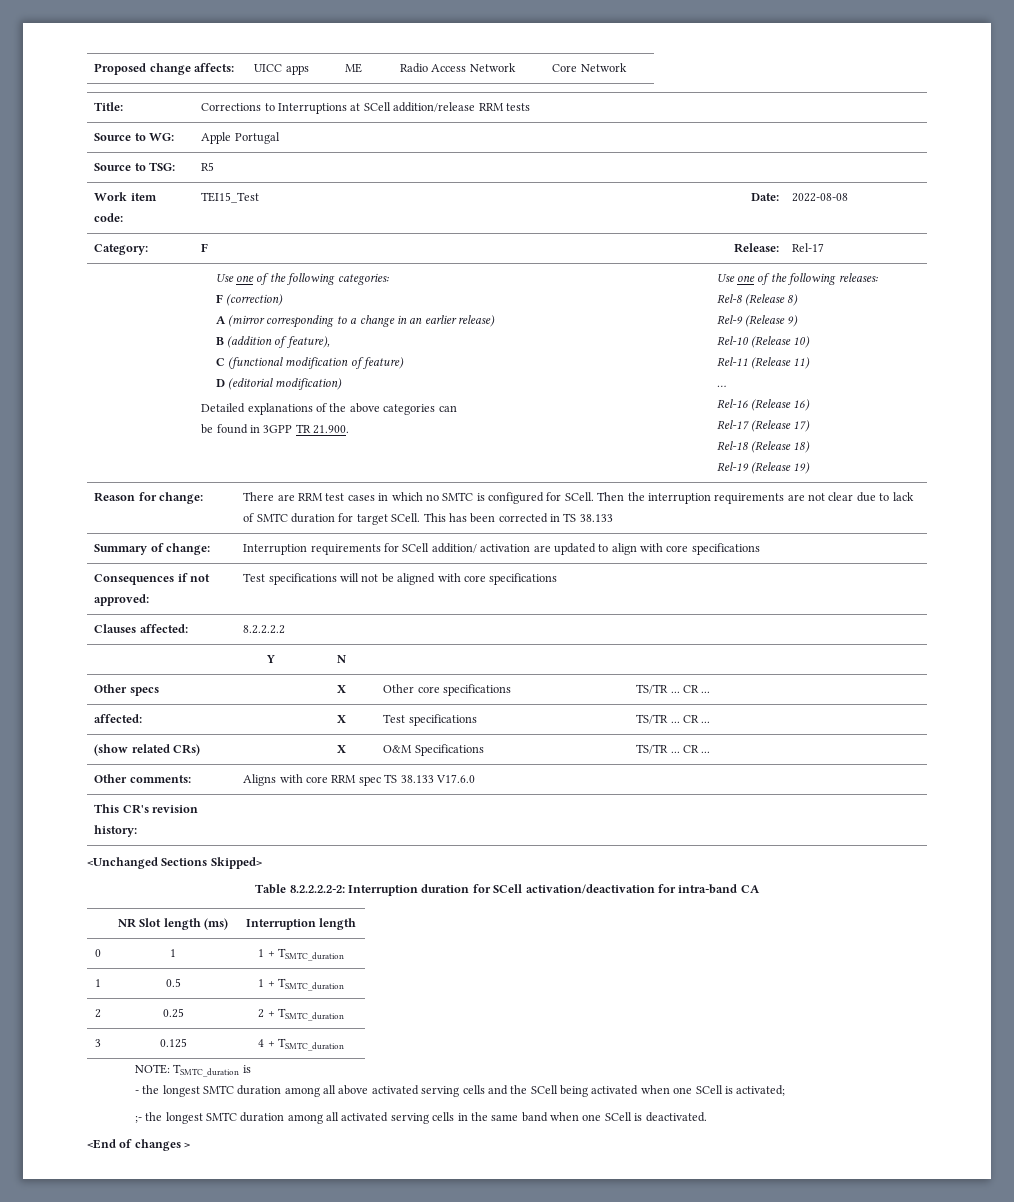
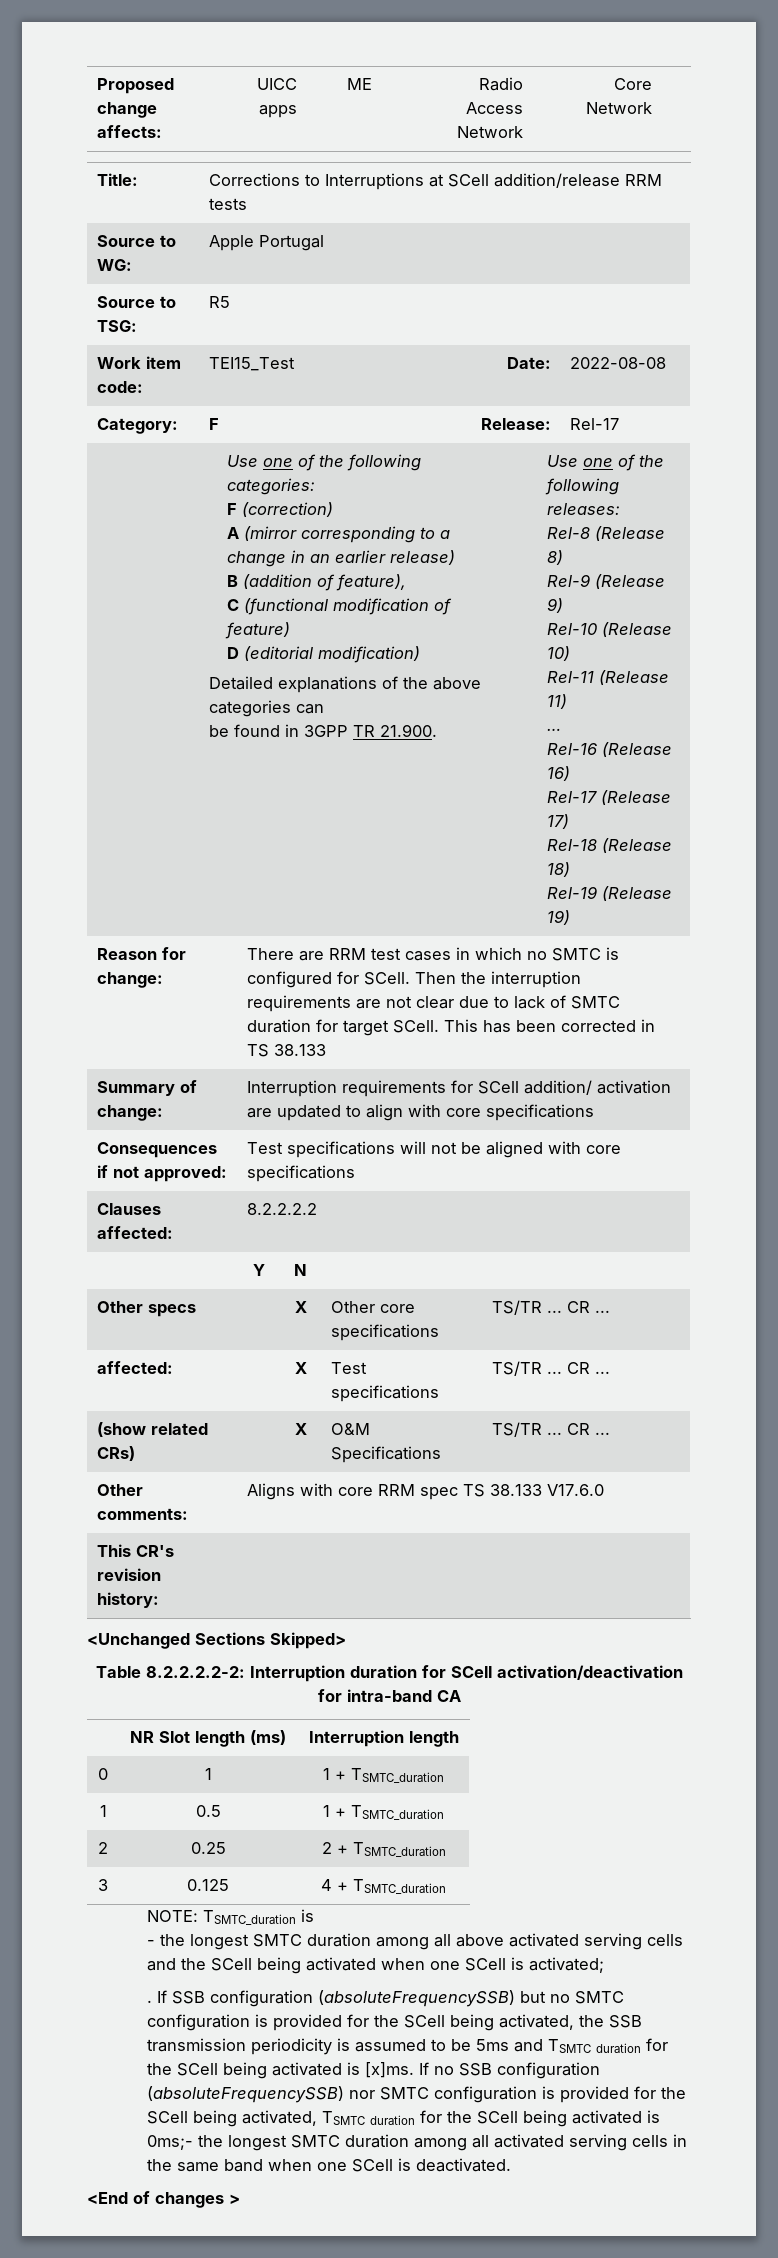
[134,1116,142,1123] ;- -> [146,1990,624,2007] [146,2014,642,2031] [146,2038,668,2055] [146,2062,600,2079] [146,2086,686,2103] [146,2110,660,2127] [146,2135,193,2150] . If SSB configuration (absoluteFrequencySSB) but no SMTC configuration is provided for the SCell being activated, the SSB transmission periodicity is assumed to be 5ms and TSMTC duration for the SCell being activated is [x]ms. If no SSB configuration (absoluteFrequencySSB) nor SMTC configuration is provided for the SCell being activated, TSMTC duration for the SCell being activated is 0ms;-

